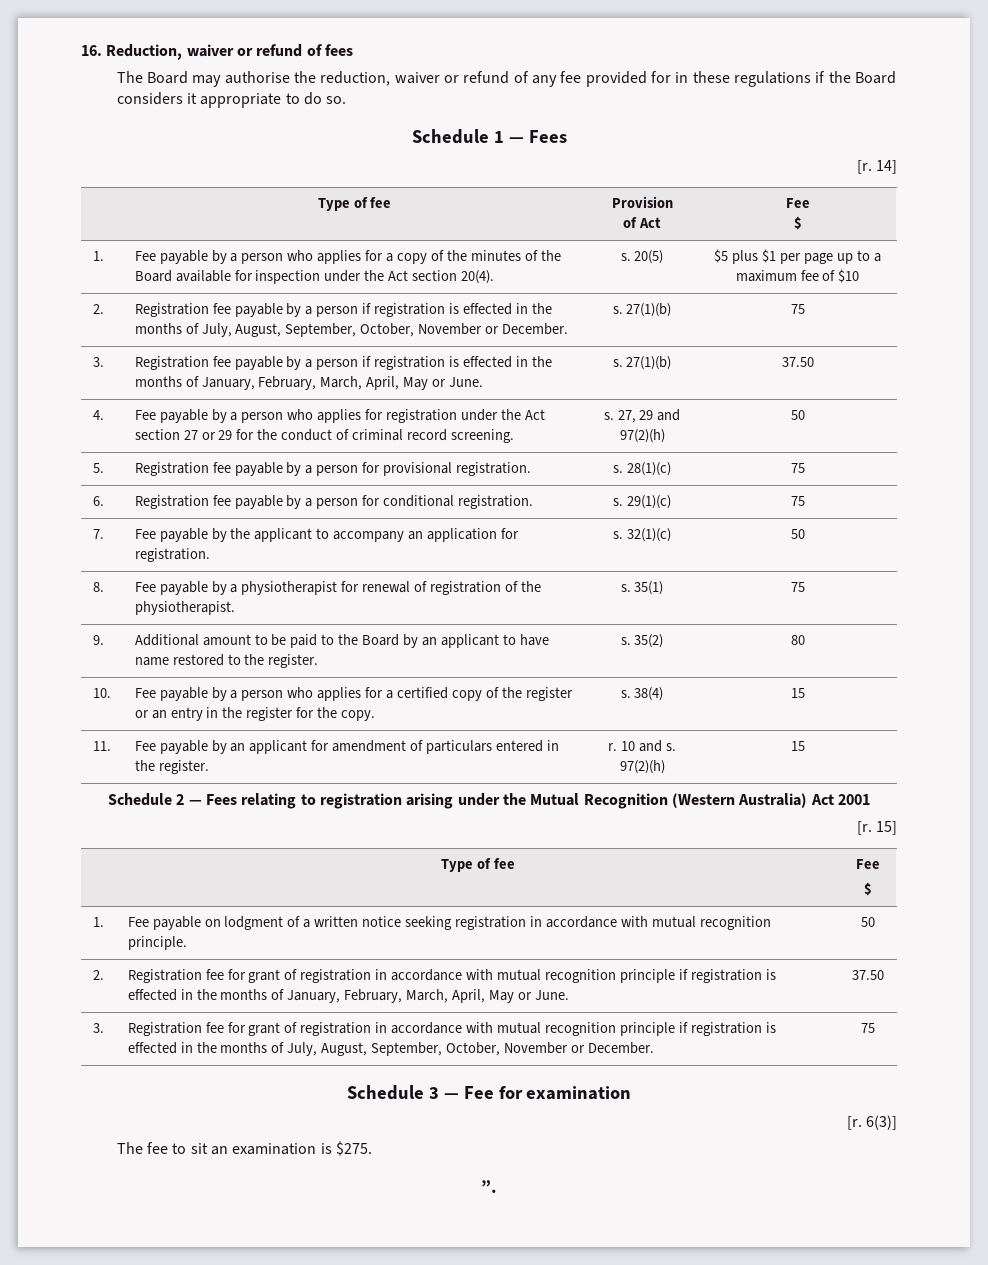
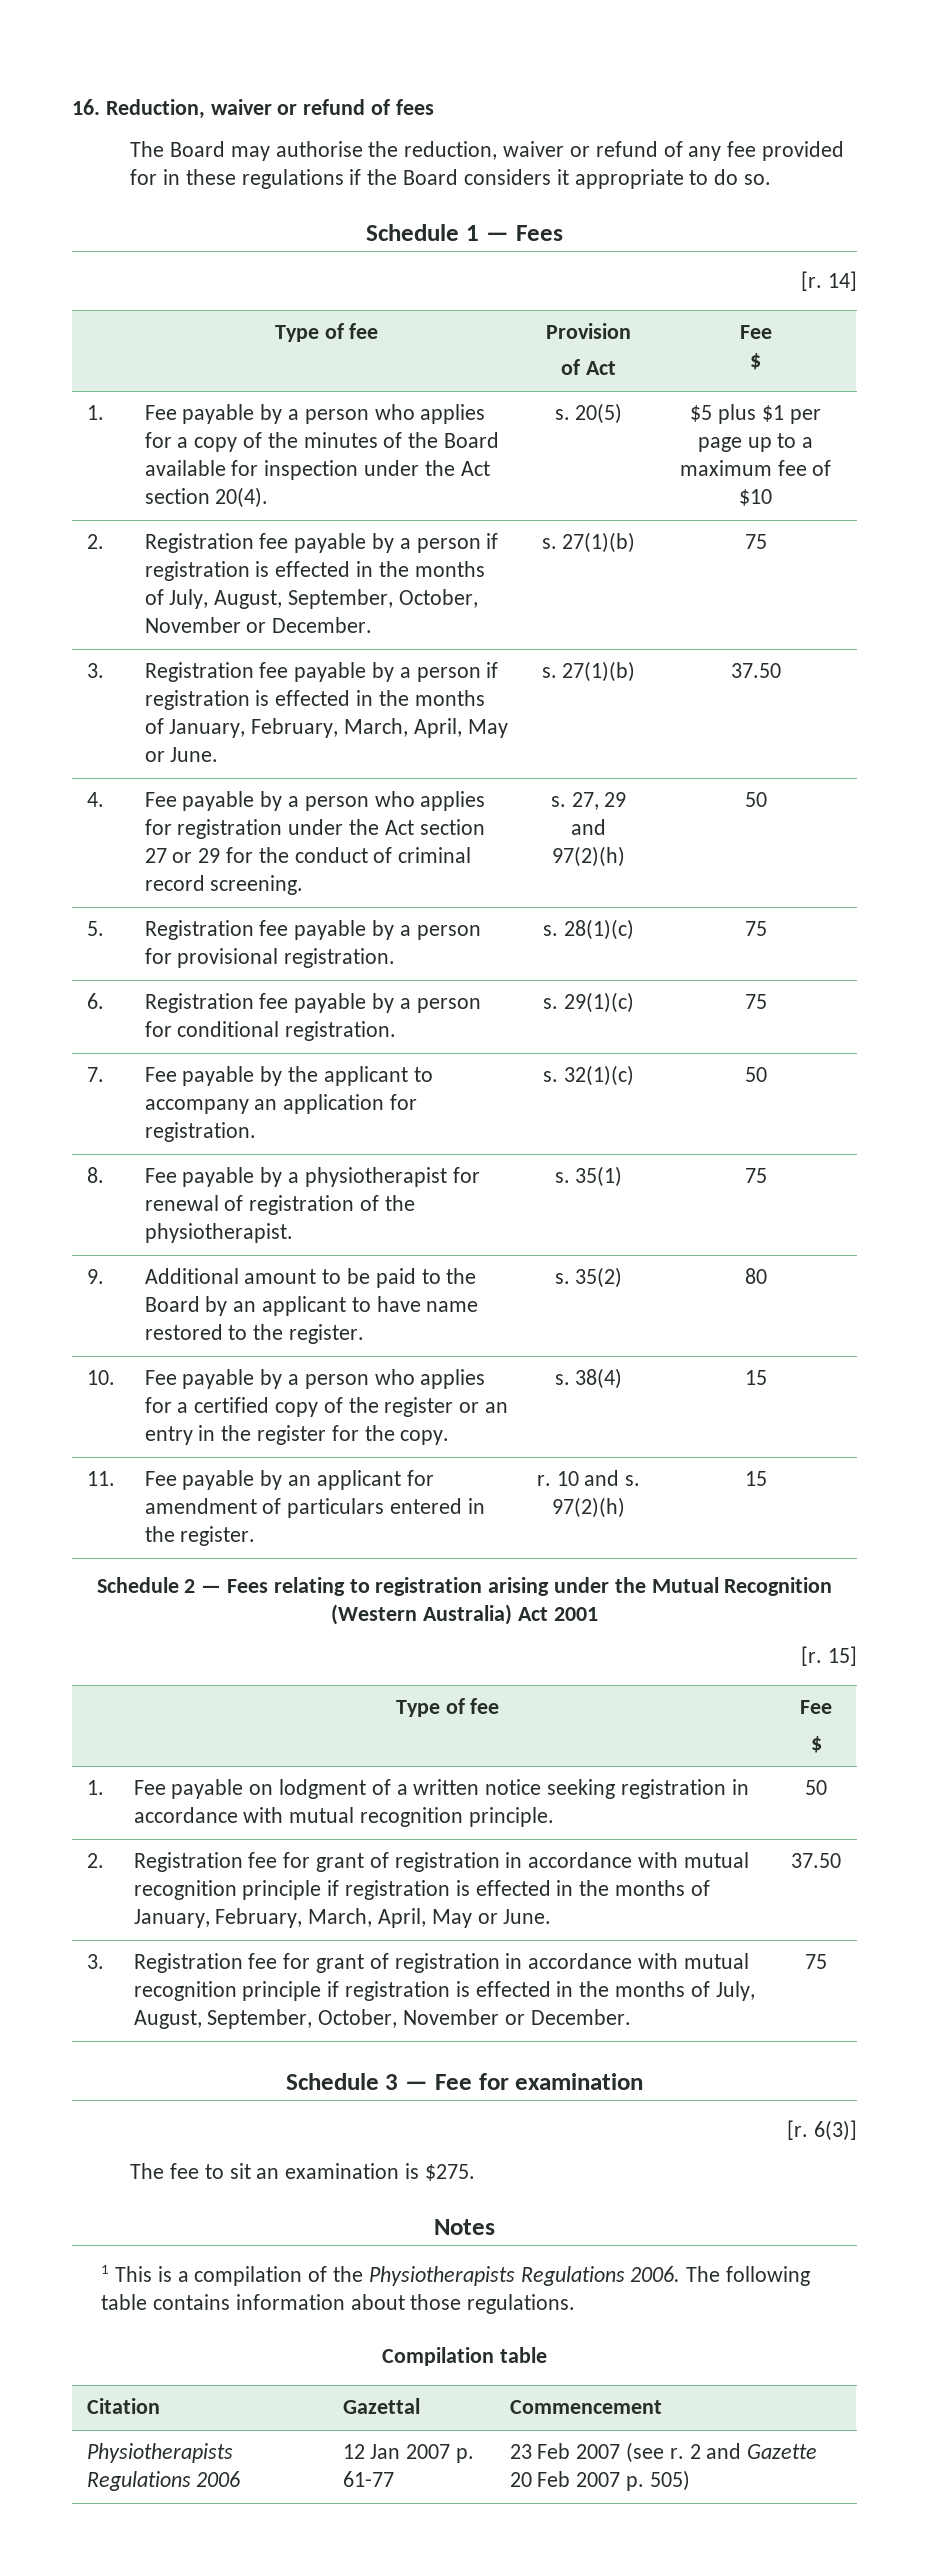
[481,1180,497,1193] ”. -> [434,2219,495,2235] [101,2265,810,2286] [101,2294,576,2314] [382,2347,547,2366] [86,2398,160,2414] [342,2398,420,2414] [509,2400,662,2414] [86,2443,233,2463] [86,2471,241,2491] [342,2444,474,2463] [342,2471,394,2487] [509,2442,818,2463] [509,2470,690,2491] Notes // 1 This is a compilation of the Physiotherapists Regulations 2006. The following table contains information about those regulations. // Compilation table // Citation | Gazettal | Commencement // Physiotherapists Regulations 2006 | 12 Jan 2007 p. 61-77 | 23 Feb 2007 (see r. 2 and Gazette 20 Feb 2007 p. 505)

